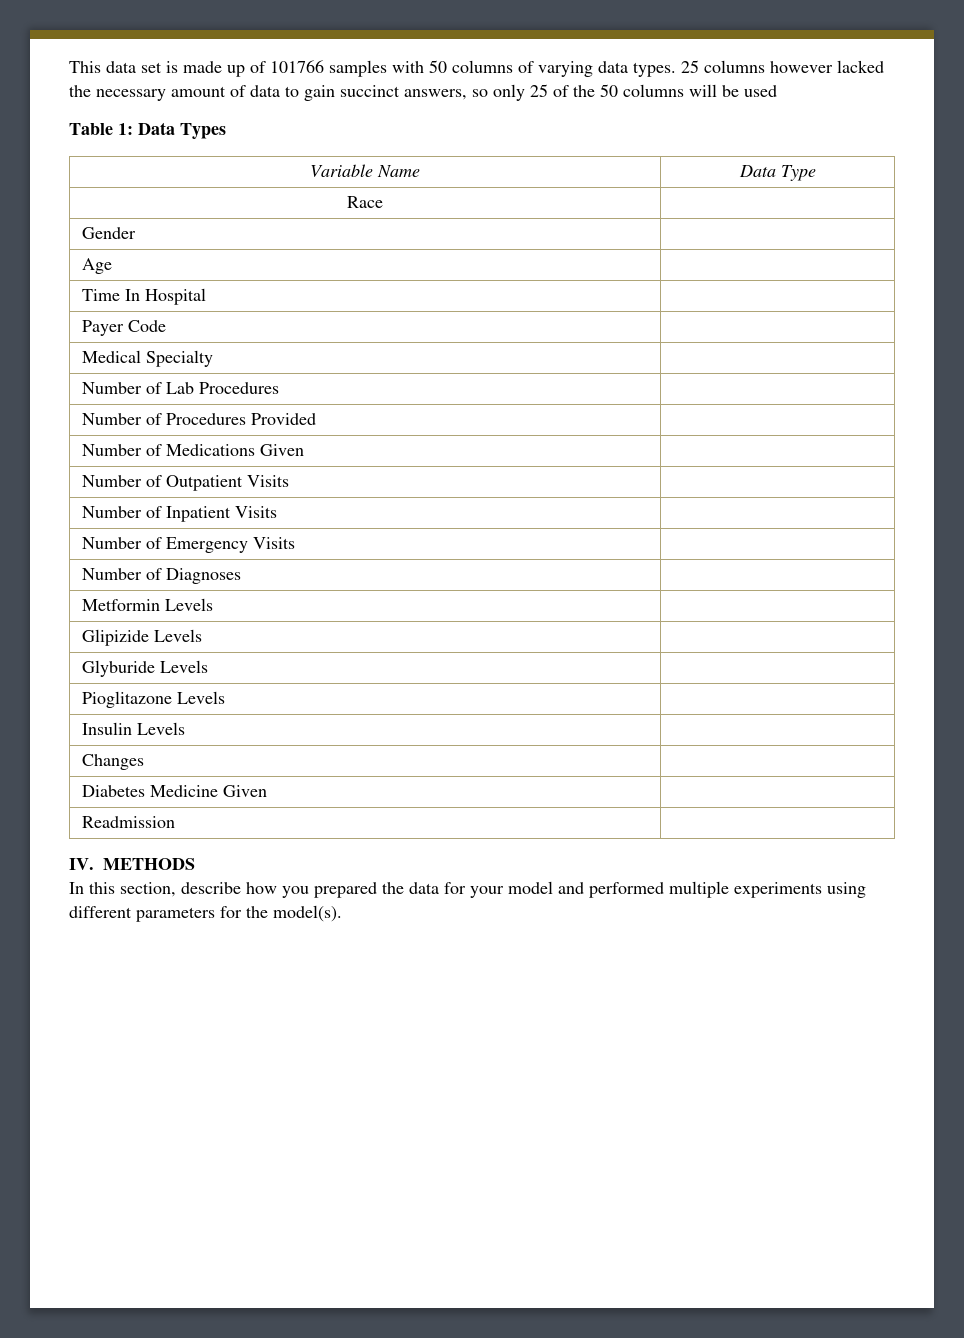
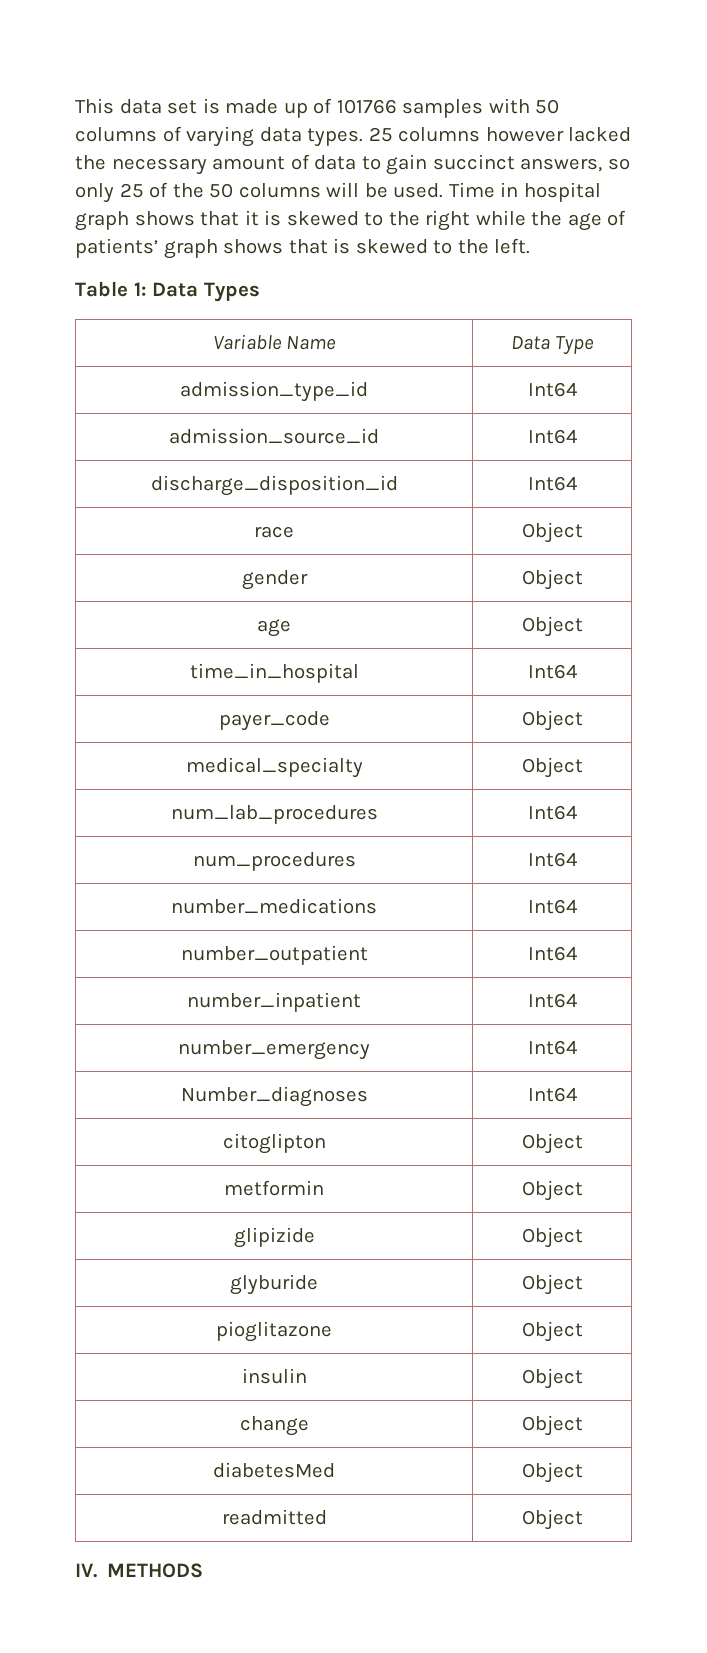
[744,85,777,97] used -> [393,182,601,202] [75,210,627,231] [75,238,531,259] used. Time in hospital graph shows that it is skewed to the right while the age of patients’ graph shows that is skewed to the left.
[347,196,383,208] [82,227,137,239] [82,258,113,274] [82,288,207,305] [82,320,167,336] [82,350,214,367] [82,382,280,394] [82,413,317,425] [82,444,305,456] [82,475,290,491] [82,506,278,522] [82,537,296,553] [82,568,242,584] [82,598,214,611] [82,629,203,646] [82,660,209,677] [82,691,226,708] [82,722,186,735] [82,754,145,770] [82,785,268,797] [82,816,176,828] [69,858,195,870] [69,881,866,898] [69,905,342,922] Race | // Gender | // Age | // Time In Hospital | // Payer Code | // Medical Specialty | // Number of Lab Procedures | // Number of Procedures Provided | // Number of Medications Given | // Number of Outpatient Visits | // Number of Inpatient Visits | // Number of Emergency Visits | // Number of Diagnoses | // Metformin Levels | // Glipizide Levels | // Glyburide Levels | // Pioglitazone Levels | // Insulin Levels | // Changes | // Diabetes Medicine Given | // Readmission | // IV. METHODS // In this section, describe how you prepared the data for your model and performed multiple experiments using different parameters for the model(s). -> [180,381,368,402] [527,382,577,397] [169,428,379,444] [527,429,577,444] [150,475,398,496] [527,476,577,491] [254,526,294,538] [521,522,583,543] [241,570,308,590] [521,569,583,590] [257,619,291,637] [521,616,583,637] [189,663,359,683] [527,664,577,679] [218,711,330,731] [521,710,583,731] [185,757,363,778] [521,757,583,778] [170,805,378,824] [527,805,577,820] [192,852,356,871] [527,852,577,867] [171,898,377,914] [527,899,577,914] [180,945,368,965] [527,946,577,961] [187,992,361,1012] [527,993,577,1008] [178,1040,370,1060] [527,1040,577,1055] [180,1086,368,1107] [527,1087,577,1102] [222,1133,326,1154] [521,1133,583,1154] [224,1180,324,1196] [521,1180,583,1201] [233,1227,315,1248] [521,1227,583,1248] [230,1274,318,1295] [521,1274,583,1295] [216,1321,332,1342] [521,1321,583,1342] [241,1368,307,1384] [521,1368,583,1389] [239,1416,309,1436] [521,1415,583,1436] [213,1462,335,1478] [521,1462,583,1483] [221,1509,327,1525] [521,1509,583,1530] [75,1563,204,1578] admission_type_id | Int64 // admission_source_id | Int64 // discharge_disposition_id | Int64 // race | Object // gender | Object // age | Object // time_in_hospital | Int64 // payer_code | Object // medical_specialty | Object // num_lab_procedures | Int64 // num_procedures | Int64 // number_medications | Int64 // number_outpatient | Int64 // number_inpatient | Int64 // number_emergency | Int64 // Number_diagnoses | Int64 // citoglipton | Object // metformin | Object // glipizide | Object // glyburide | Object // pioglitazone | Object // insulin | Object // change | Object // diabetesMed | Object // readmitted | Object // IV. METHODS

